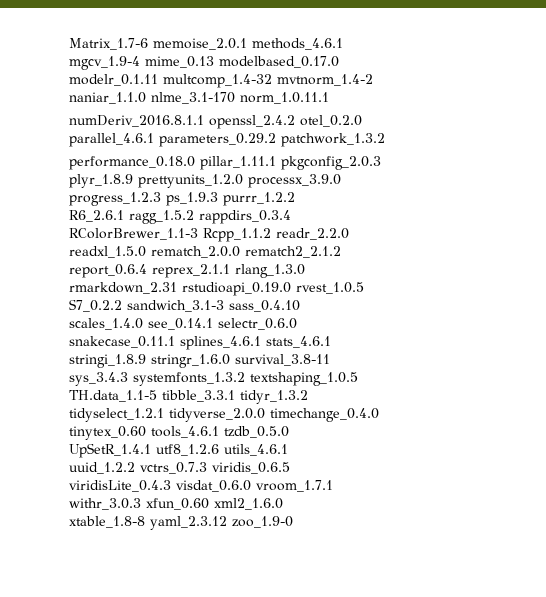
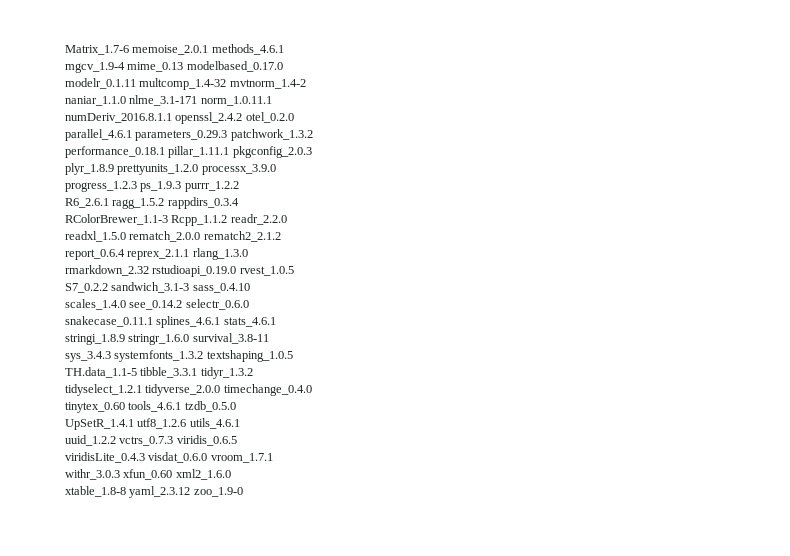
[151,92,235,104] nlme_3.1-170 -> [129,95,198,106] nlme_3.1-171
[159,133,276,147] parameters_0.29.2 -> [135,130,228,141] parameters_0.29.3
[69,156,195,170] performance_0.18.0 -> [65,146,165,158] performance_0.18.1
[69,282,177,294] rmarkdown_2.31 -> [65,265,149,276] rmarkdown_2.32
[148,318,213,330] see_0.14.1 -> [129,300,183,310] see_0.14.2

